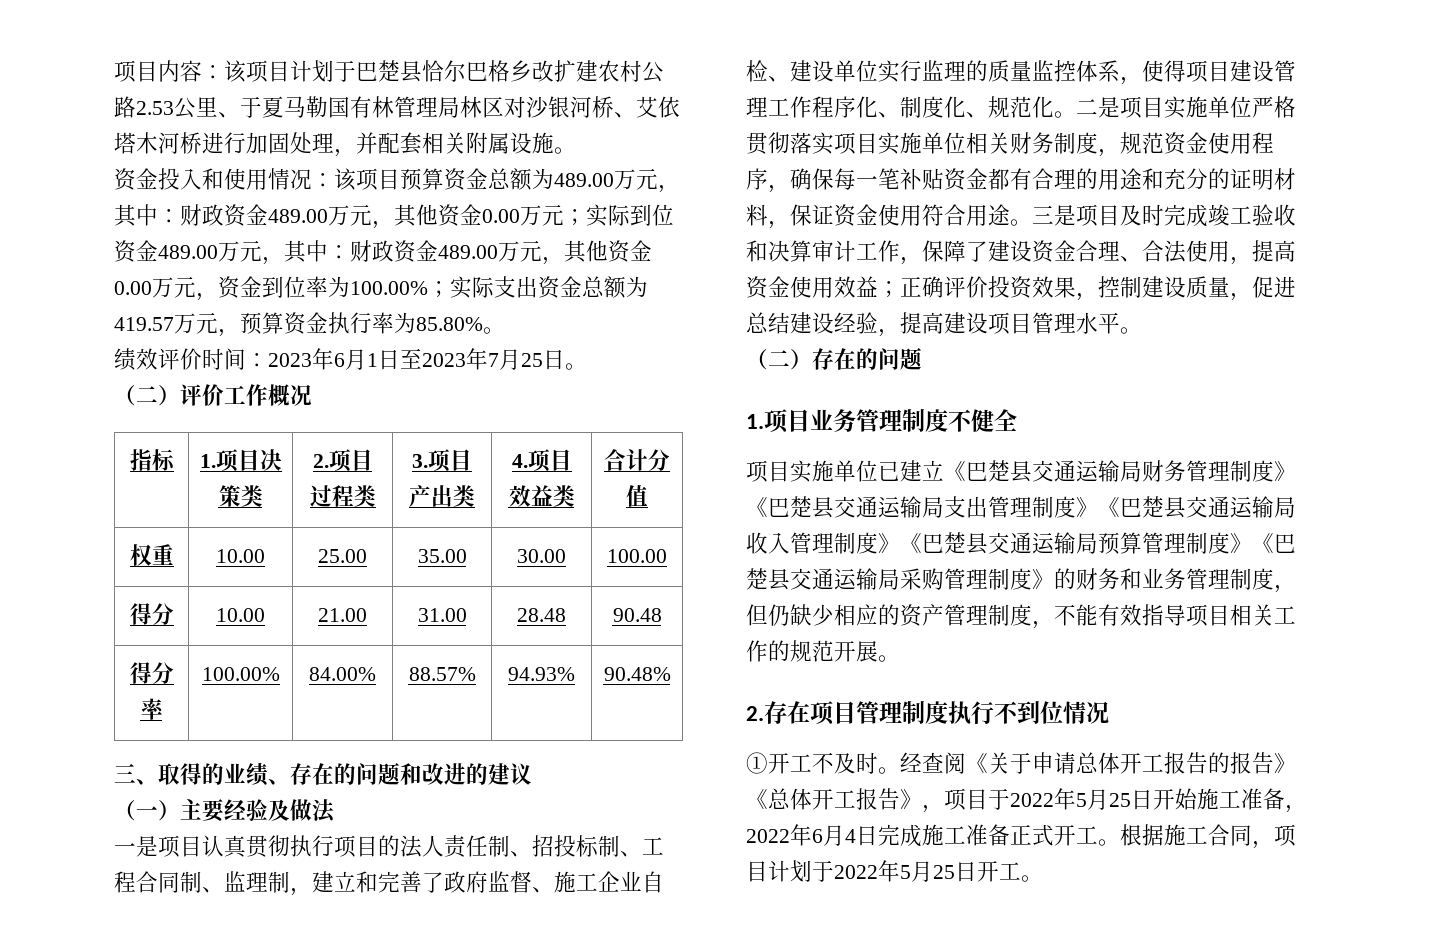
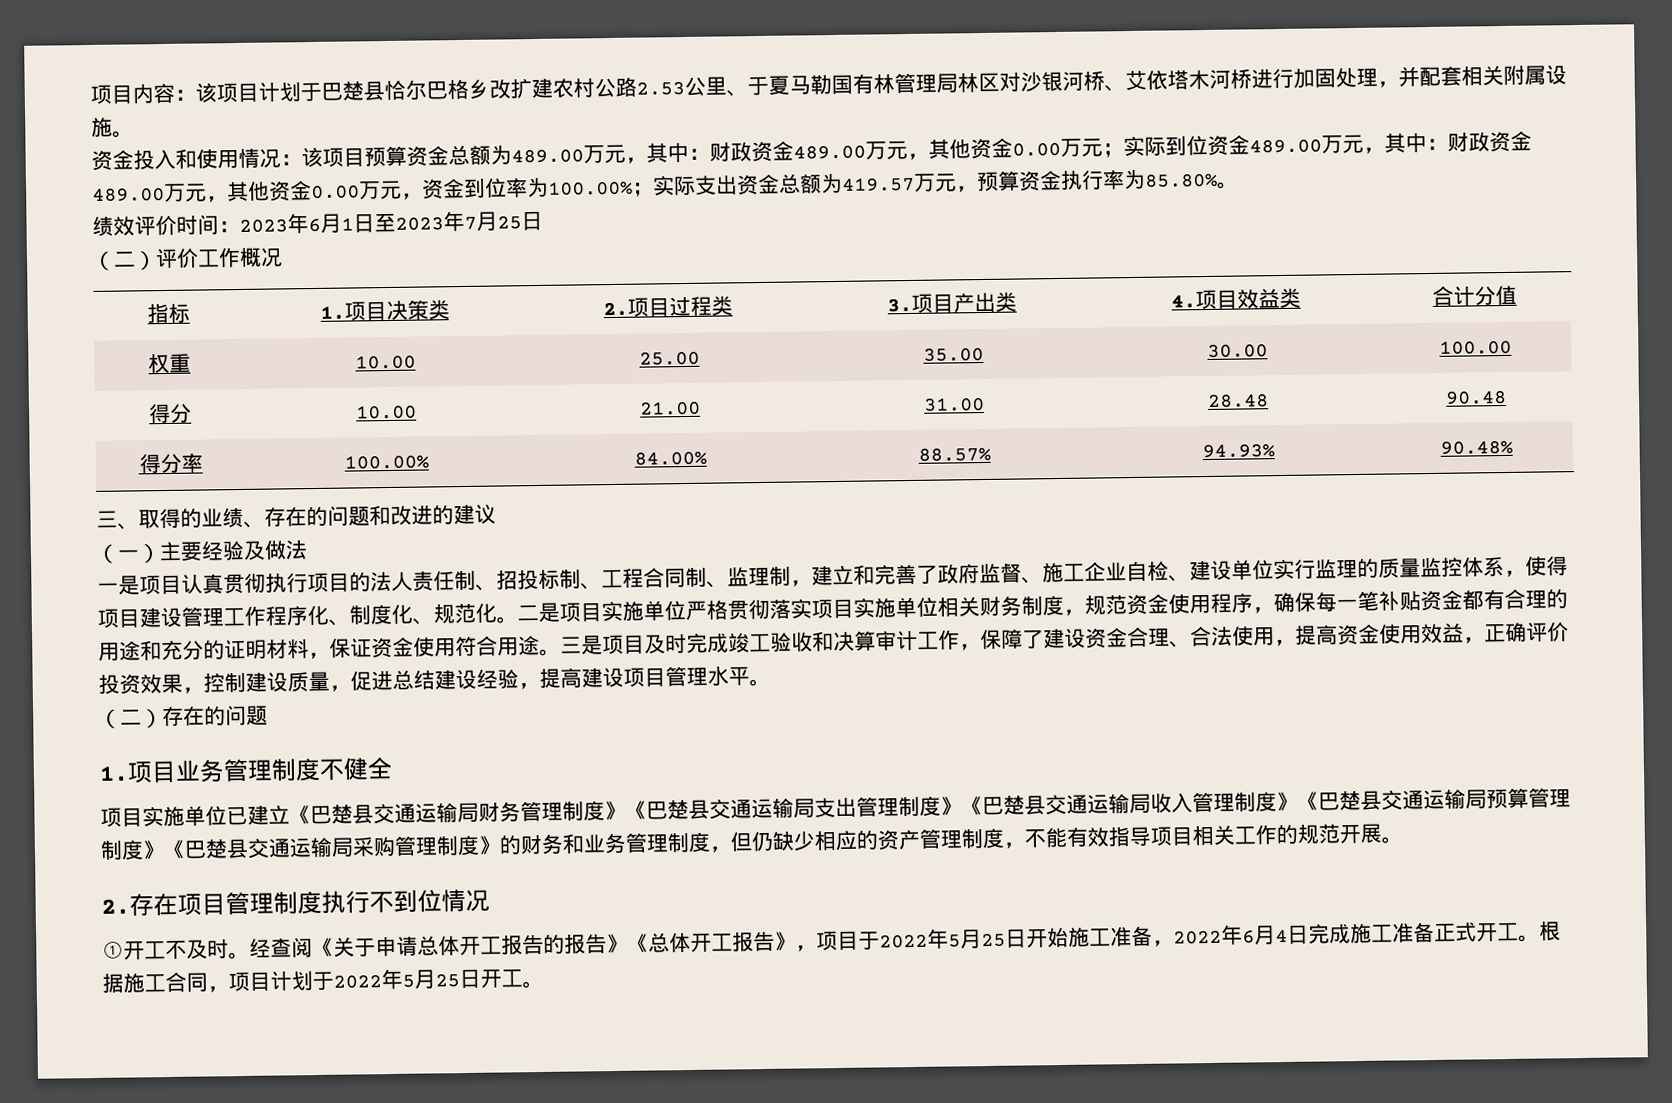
[565,363,587,370] 。 -> (543, 220) none
[878,281,900,297] ； -> [1463,636,1485,644] ，

